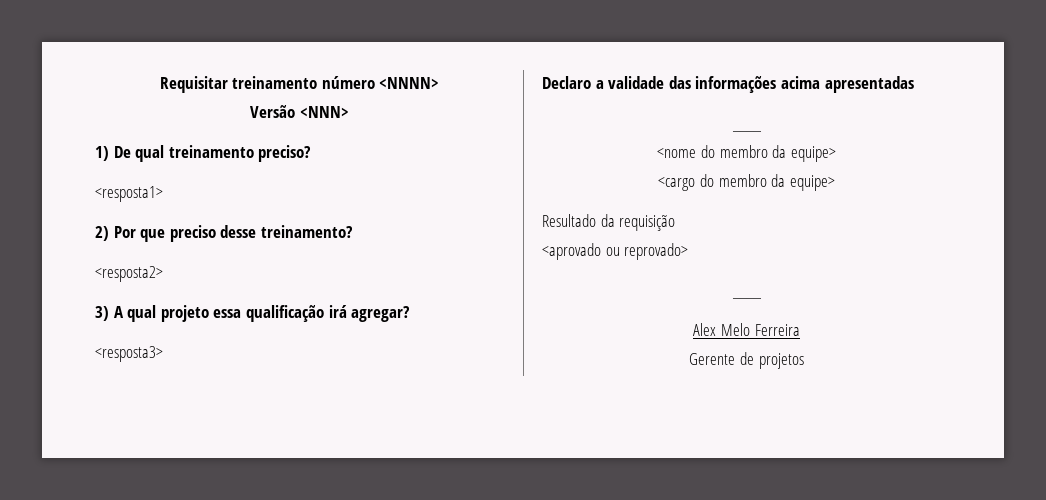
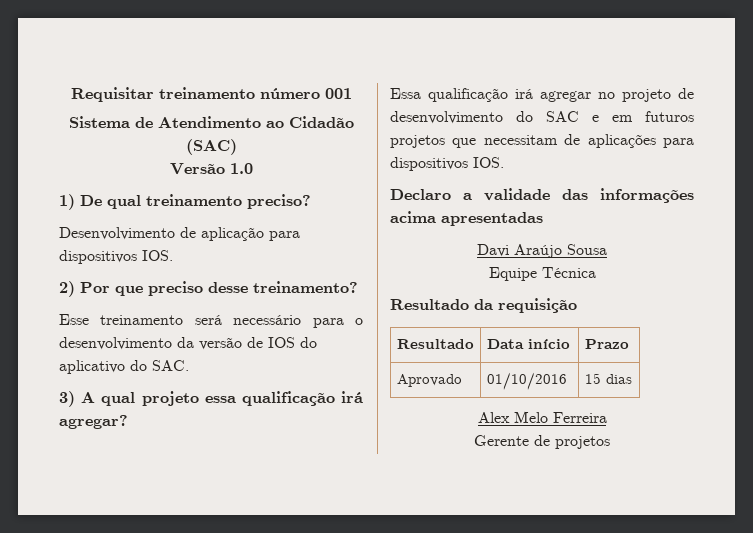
[379,77,440,89] <NNNN> -> [324,88,352,99] [68,116,354,128] [185,139,237,155] 001 // Sistema de Atendimento ao Cidadão (SAC)
[299,106,349,118] <NNN> -> [229,163,253,174] 1.0
[95,186,163,202] <resposta1> -> [59,227,300,241] [59,250,173,264] Desenvolvimento de aplicação para dispositivos IOS.
[95,266,163,282] <resposta2> -> [59,314,363,328] [59,337,317,350] [59,360,189,374] Esse treinamento será necessário para o desenvolvimento da versão de IOS do aplicativo do SAC.
[95,346,163,362] <resposta3> -> [390,88,694,102] [390,111,694,124] [390,134,694,148] [390,157,504,171] Essa qualificação irá agregar no projeto de desenvolvimento do SAC e em futuros projetos que necessitam de aplicações para dispositivos IOS.
[731,129,762,132] [657,145,836,162] [658,174,835,191] [542,214,676,231] [542,243,689,260] [731,296,762,299] ____ // <nome do membro da equipe> // <cargo do membro da equipe> // Resultado da requisição // <aprovado ou reprovado> // ____ -> [477,244,607,258] [488,267,596,281] [390,298,577,313] [396,339,474,349] [486,339,570,349] [584,339,629,349] [396,374,462,387] [486,372,567,390] [584,373,632,384] Davi Araújo Sousa // Equipe Técnica // Resultado da requisição // Resultado | Data início | Prazo // Aprovado | 01/10/2016 | 15 dias

